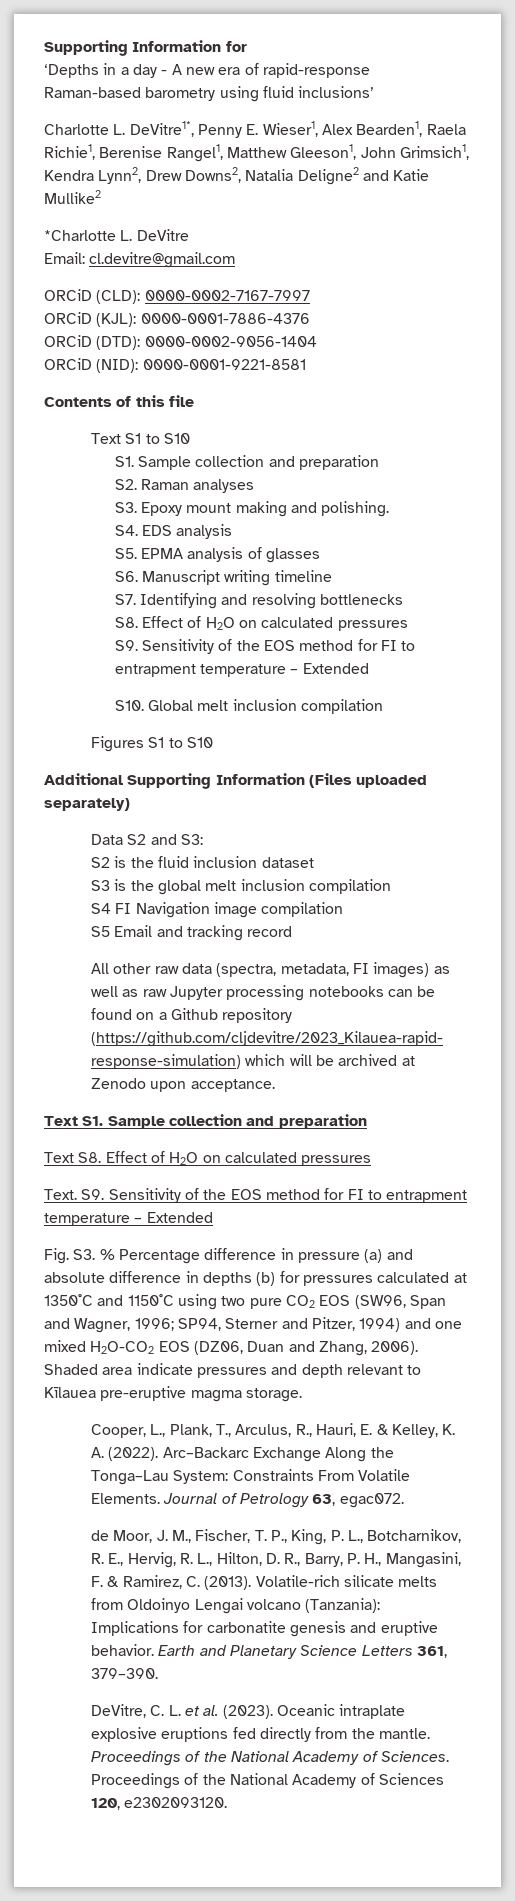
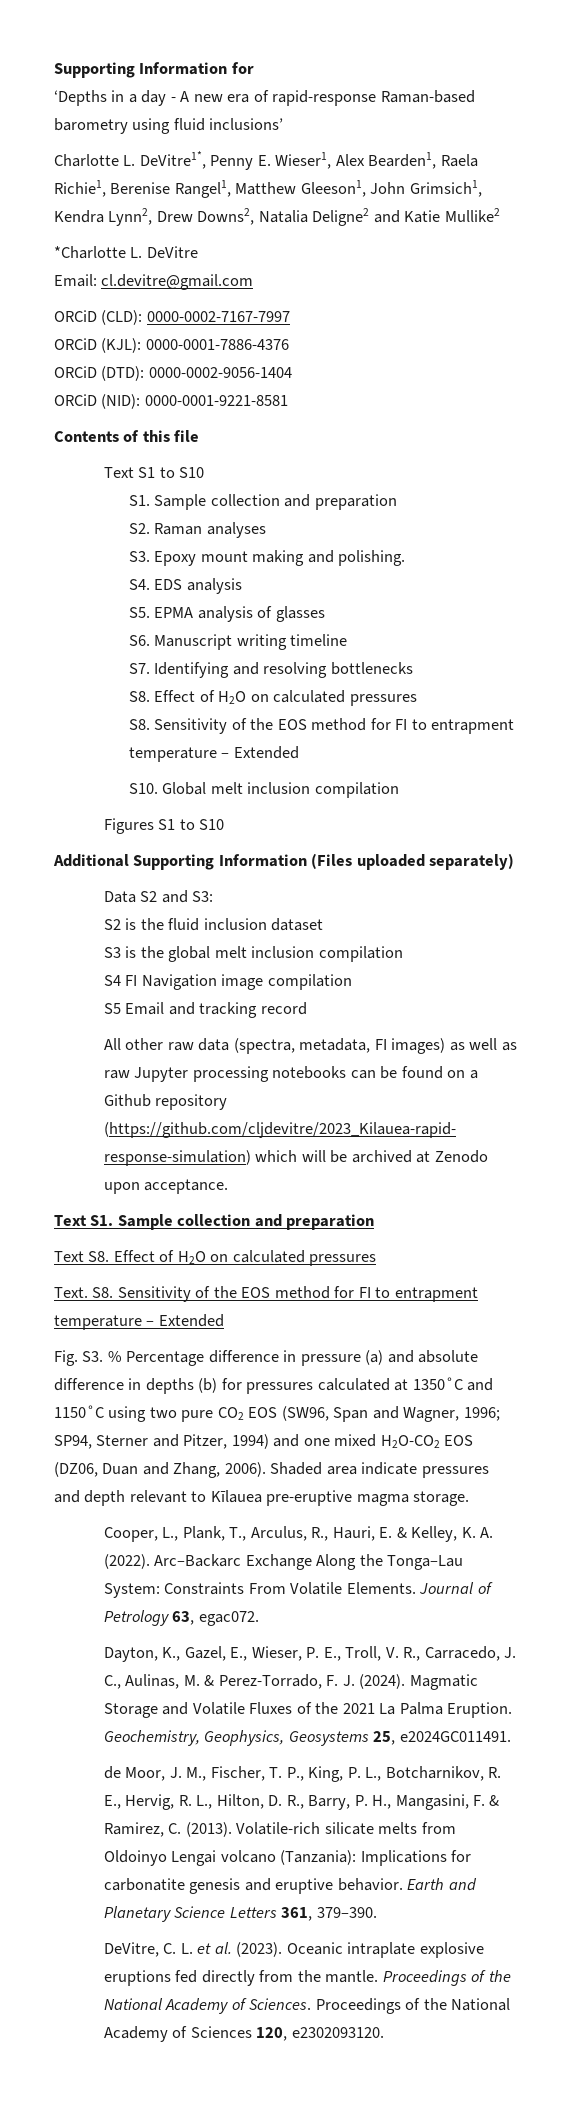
[114,640,138,651] S9. -> [128,719,150,730] S8.
[81,1189,105,1200] S9. -> [92,1287,114,1298] S8.
(404, 1500) none -> [103,1646,516,1662] [103,1674,478,1690] [103,1702,513,1718] [103,1730,511,1746] // Dayton, K., Gazel, E., Wieser, P. E., Troll, V. R., Carracedo, J. C., Aulinas, M. & Perez-Torrado, F. J. (2024). Magmatic Storage and Volatile Fluxes of the 2021 La Palma Eruption. Geochemistry, Geophysics, Geosystems 25, e2024GC011491.

